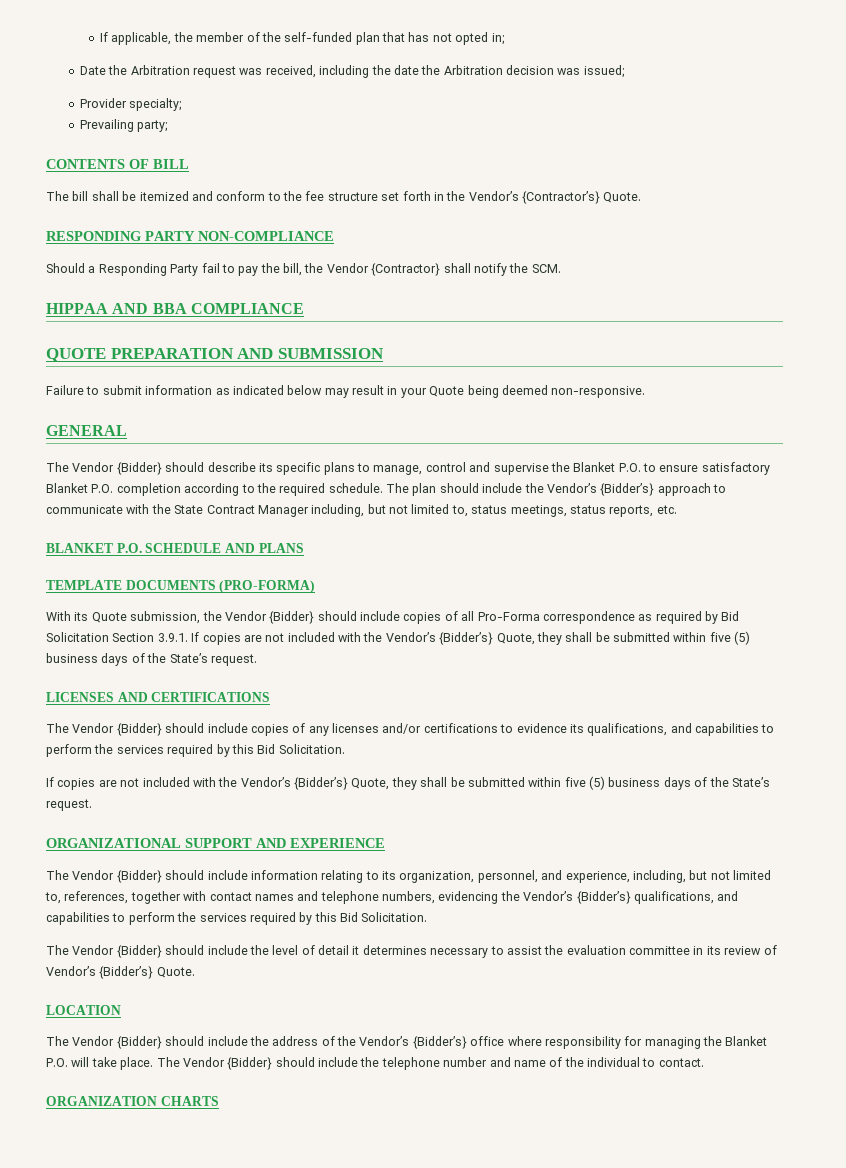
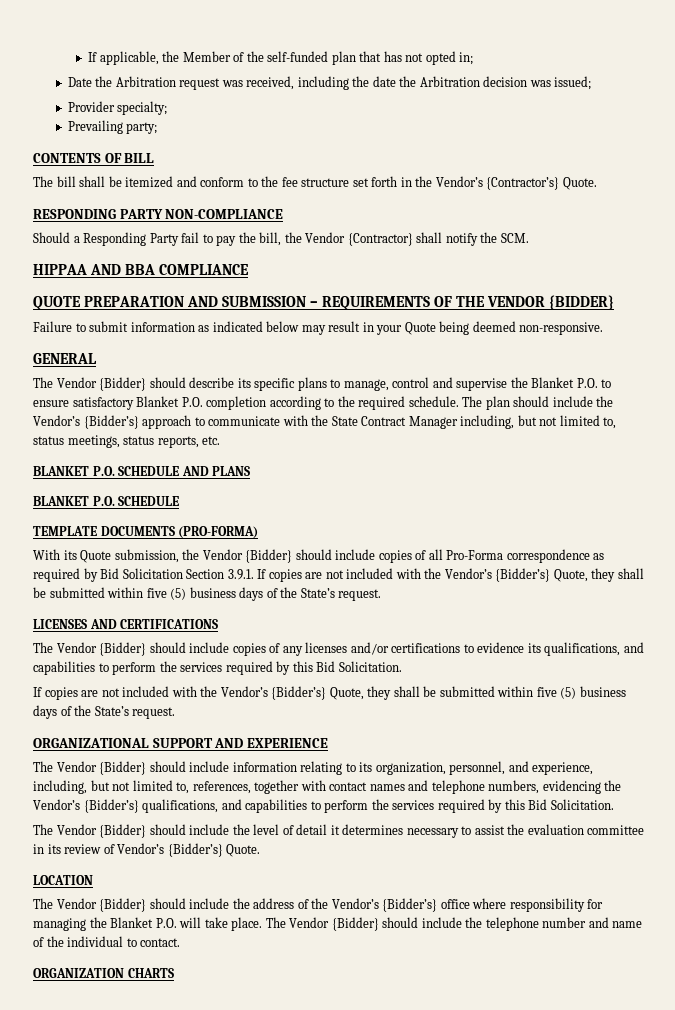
[196,32,245,42] member -> [182,51,231,62] Member
(384, 353) none -> [310,295,615,310] – REQUIREMENTS OF THE VENDOR {BIDDER}
(304, 548) none -> [33,496,180,506] // BLANKET P.O. SCHEDULE

